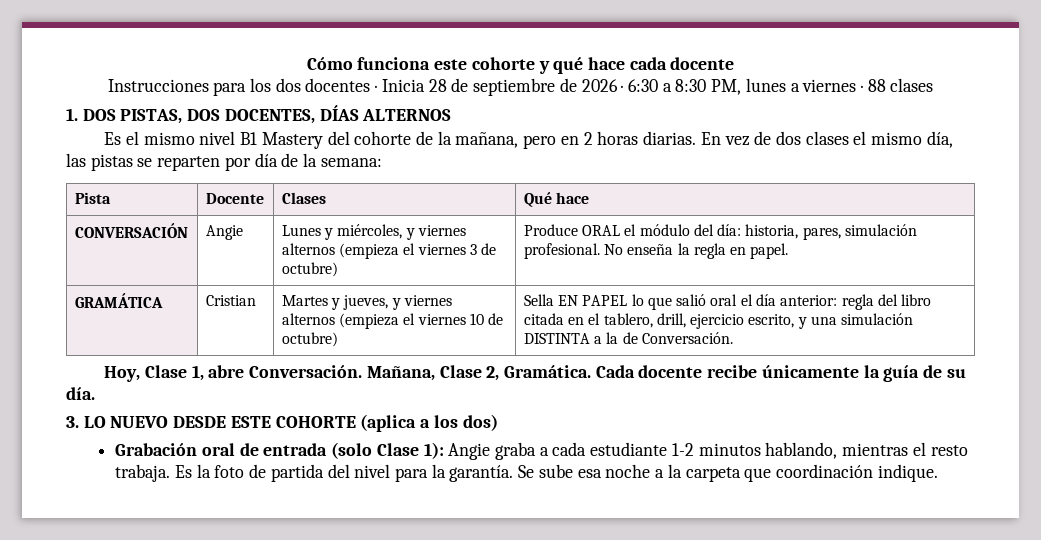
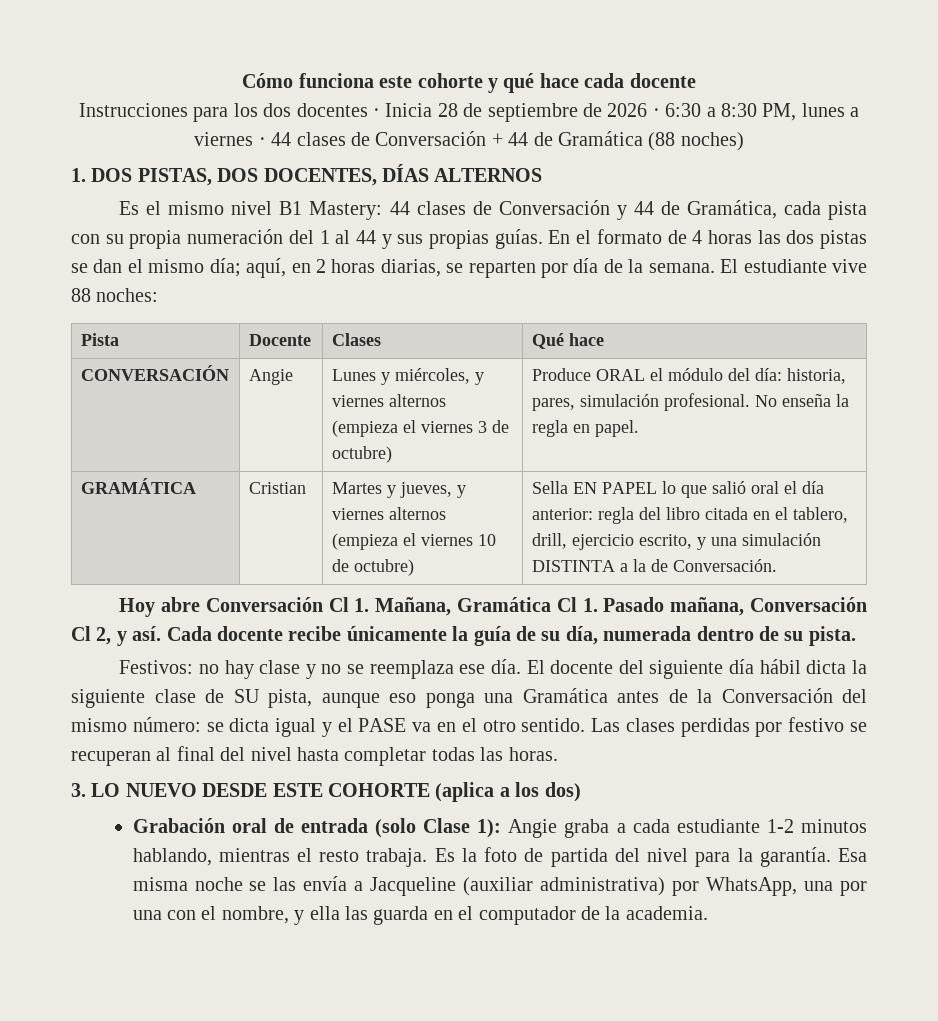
[867,78,934,92] 88 clases -> [271,131,744,151] 44 clases de Conversación + 44 de Gramática (88 noches)
[261,131,953,149] [66,153,133,171] Mastery del cohorte de la mañana, pero en 2 horas diarias. En vez de dos clases el mismo día, las pistas -> [309,200,867,220] [71,229,868,249] [71,258,441,278] Mastery: 44 clases de Conversación y 44 de Gramática, cada pista con su propia numeración del 1 al 44 y sus propias guías. En el formato de 4 horas las dos pistas se dan el mismo día; aquí, en 2 horas diarias,
[320,158,382,167] semana: -> [648,259,868,273] [71,288,159,302] semana. El estudiante vive 88 noches:
[104,365,591,382] Hoy, Clase 1, abre Conversación. Mañana, Clase 2, Gramática. -> [119,597,867,617] [71,626,162,646] Hoy abre Conversación Cl 1. Mañana, Gramática Cl 1. Pasado mañana, Conversación Cl 2, y así.
[66,387,95,400] día. -> [565,626,856,646] [119,659,868,679] [71,688,867,708] [71,717,868,737] [71,746,558,766] día, numerada dentro de su pista. // Festivos: no hay clase y no se reemplaza ese día. El docente del siguiente día hábil dicta la siguiente clase de SU pista, aunque eso ponga una Gramática antes de la Conversación del mismo número: se dicta igual y el PASE va en el otro sentido. Las clases perdidas por festivo se recuperan al final del nivel hasta completar todas las horas.
[518,464,938,482] Se sube esa noche a la carpeta que coordinación indique. -> [838,848,867,862] [132,876,867,896] [132,906,708,925] Esa misma noche se las envía a Jacqueline (auxiliar administrativa) por WhatsApp, una por una con el nombre, y ella las guarda en el computador de la academia.

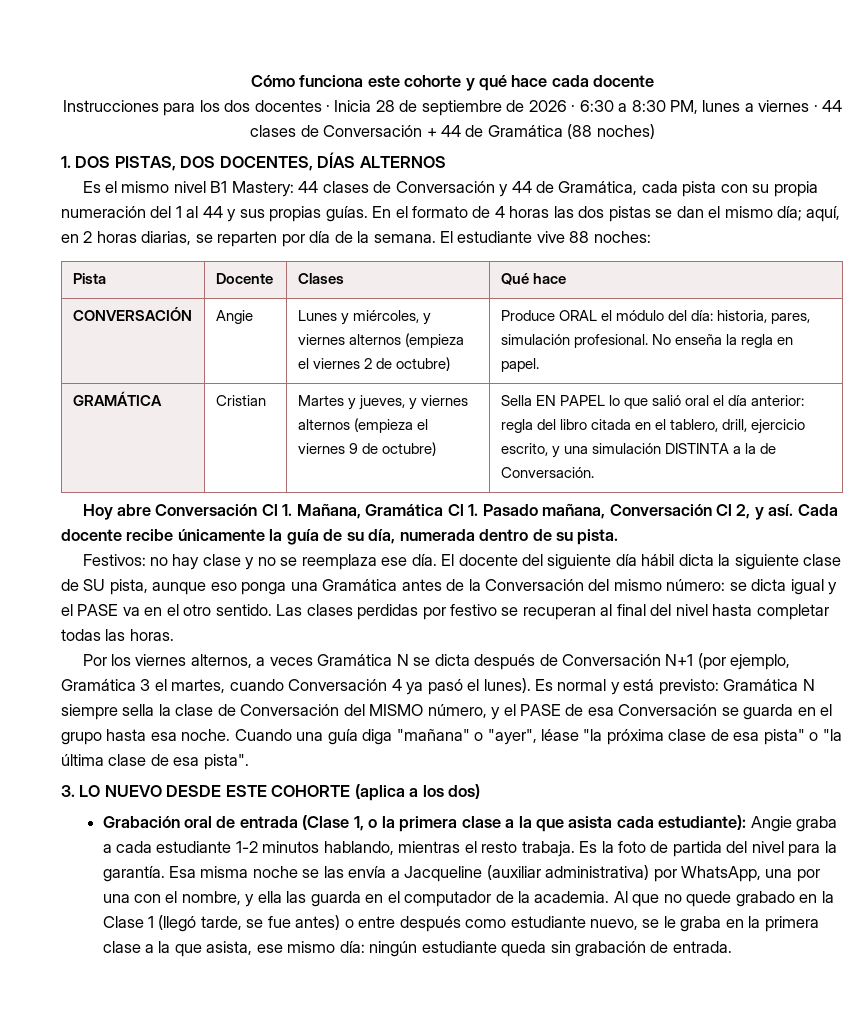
[477,421,487,433] 3 -> [364,358,373,369] 2
[477,534,496,546] 10 -> [349,443,359,454] 9
(558, 754) none -> [82,653,791,670] [61,678,815,695] [61,704,833,720] [61,729,842,745] [61,754,249,770] // Por los viernes alternos, a veces Gramática N se dicta después de Conversación N+1 (por ejemplo, Gramática 3 el martes, cuando Conversación 4 ya pasó el lunes). Es normal y está previsto: Gramática N siempre sella la clase de Conversación del MISMO número, y el PASE de esa Conversación se guarda en el grupo hasta esa noche. Cuando una guía diga "mañana" o "ayer", léase "la próxima clase de esa pista" o "la última clase de esa pista".
[374,818,502,838] (solo Clase 1): -> [302,815,747,832] (Clase 1, o la primera clase a la que asista cada estudiante):
(708, 913) none -> [613,891,834,907] [102,915,819,932] [102,941,732,957] Al que no quede grabado en la Clase 1 (llegó tarde, se fue antes) o entre después como estudiante nuevo, se le graba en la primera clase a la que asista, ese mismo día: ningún estudiante queda sin grabación de entrada.

